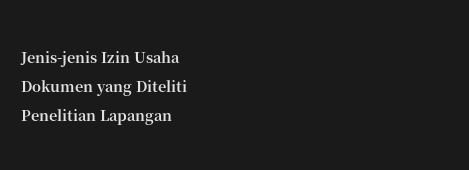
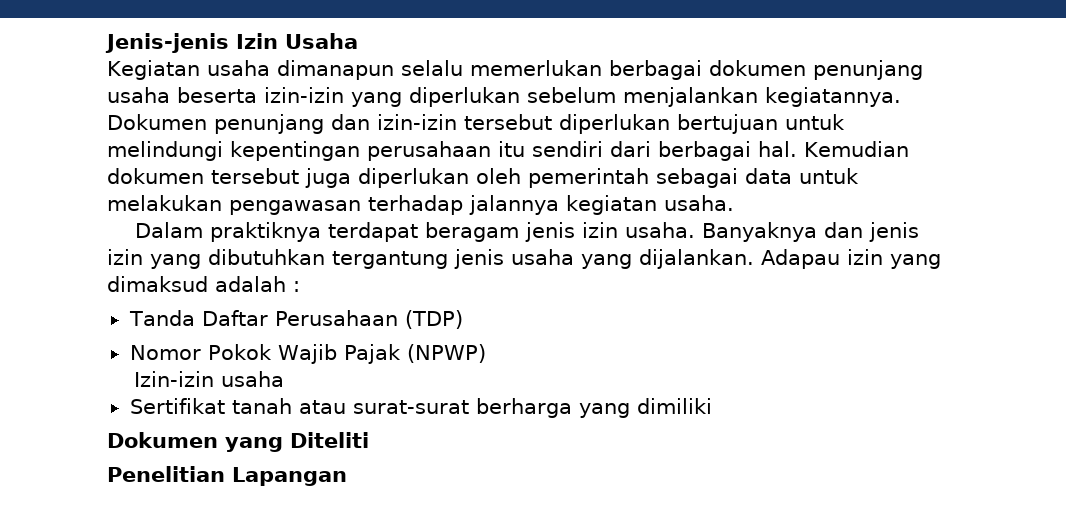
(180, 57) none -> [107,60,923,80] [107,87,901,107] [107,114,845,134] [107,141,909,161] [107,168,859,188] [107,195,734,215] [135,222,920,242] [107,249,941,269] [107,276,300,292] [128,310,464,329] [129,344,487,364] [134,371,285,387] [129,398,712,418] // Kegiatan usaha dimanapun selalu memerlukan berbagai dokumen penunjang usaha beserta izin-izin yang diperlukan sebelum menjalankan kegiatannya. Dokumen penunjang dan izin-izin tersebut diperlukan bertujuan untuk melindungi kepentingan perusahaan itu sendiri dari berbagai hal. Kemudian dokumen tersebut juga diperlukan oleh pemerintah sebagai data untuk melakukan pengawasan terhadap jalannya kegiatan usaha. // Dalam praktiknya terdapat beragam jenis izin usaha. Banyaknya dan jenis izin yang dibutuhkan tergantung jenis usaha yang dijalankan. Adapau izin yang dimaksud adalah : // Tanda Daftar Perusahaan (TDP) // Nomor Pokok Wajib Pajak (NPWP) // Izin-izin usaha // Sertifikat tanah atau surat-surat berharga yang dimiliki

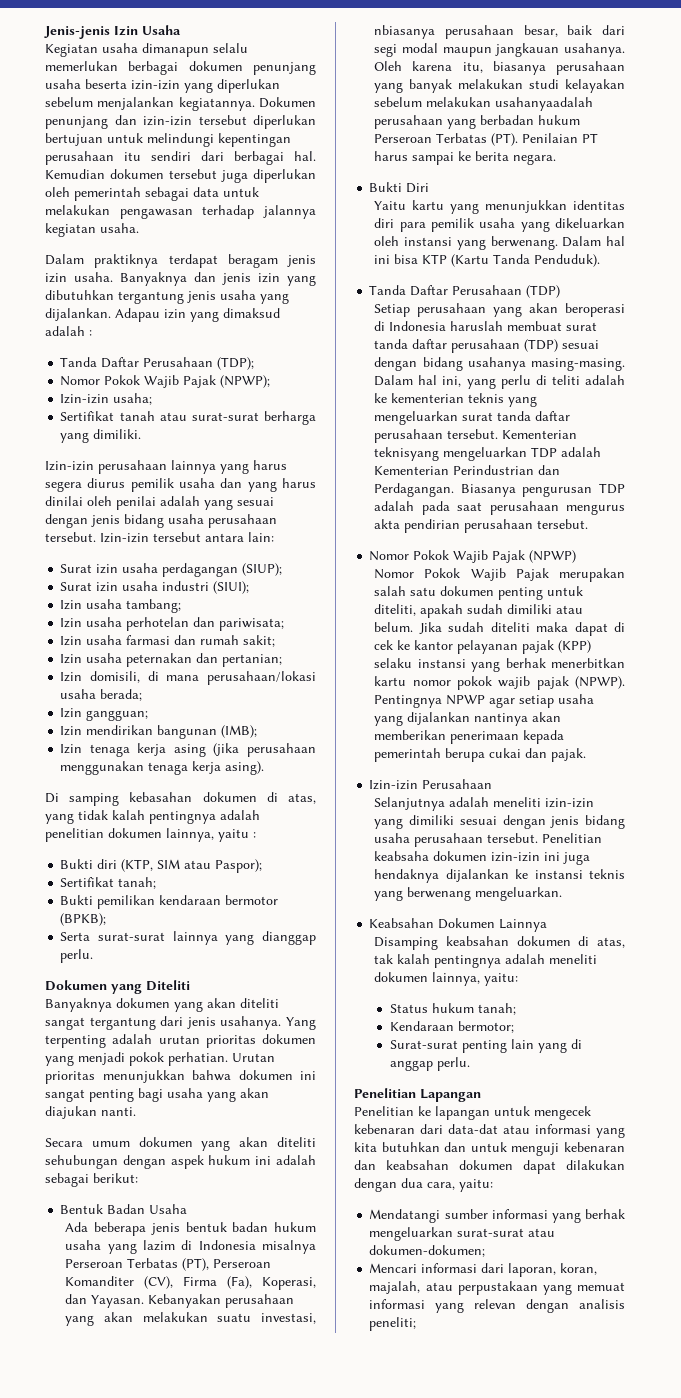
[405,310,464,329] (TDP) -> [217,357,255,370] [60,375,271,388] [60,393,153,405] [60,411,316,425] [60,429,142,443] [45,460,287,474] [45,478,317,492] [45,496,274,510] [45,514,277,528] [45,532,274,543] [60,563,283,577] [60,581,250,594] [60,599,182,613] [60,617,285,631] [60,635,276,647] [60,653,283,667] [60,671,316,685] [60,689,143,701] [60,708,149,721] [60,725,258,739] [60,743,316,757] [60,761,265,775] [45,792,316,806] [45,810,260,824] [45,828,256,842] [60,859,263,873] [60,877,157,889] [60,895,279,909] [60,913,107,926] [60,931,316,945] [60,949,94,963] [45,980,190,994] [45,998,279,1012] [45,1016,316,1030] [45,1034,316,1048] [45,1052,275,1066] [45,1070,316,1084] [45,1088,269,1102] [45,1106,136,1119] [45,1137,316,1151] [45,1155,316,1169] [45,1173,138,1187] [60,1204,188,1214] [65,1222,316,1236] [65,1240,317,1254] [65,1258,272,1271] [65,1276,316,1290] [65,1294,295,1308] [65,1312,316,1326] [374,25,625,39] [374,43,625,57] [374,61,625,75] [374,79,625,93] [374,97,594,111] [374,115,581,129] [374,133,599,146] [374,151,557,165] [369,182,430,193] [374,200,625,214] [374,218,625,232] [374,236,625,250] [374,254,601,267] [369,285,561,298] [374,303,625,317] [374,321,598,331] [374,339,600,353] [374,357,625,371] [374,375,625,389] [374,393,538,407] [374,411,571,425] [374,429,578,443] [374,447,602,461] [374,465,561,475] [374,483,625,497] [374,501,625,515] [374,519,589,533] (TDP); // Nomor Pokok Wajib Pajak (NPWP); // Izin-izin usaha; // Sertifikat tanah atau surat-surat berharga yang dimiliki. // Izin-izin perusahaan lainnya yang harus segera diurus pemilik usaha dan yang harus dinilai oleh penilai adalah yang sesuai dengan jenis bidang usaha perusahaan tersebut. Izin-izin tersebut antara lain: // Surat izin usaha perdagangan (SIUP); // Surat izin usaha industri (SIUI); // Izin usaha tambang; // Izin usaha perhotelan dan pariwisata; // Izin usaha farmasi dan rumah sakit; // Izin usaha peternakan dan pertanian; // Izin domisili, di mana perusahaan/lokasi usaha berada; // Izin gangguan; // Izin mendirikan bangunan (IMB); // Izin tenaga kerja asing (jika perusahaan menggunakan tenaga kerja asing). // Di samping kebasahan dokumen di atas, yang tidak kalah pentingnya adalah penelitian dokumen lainnya, yaitu : // Bukti diri (KTP, SIM atau Paspor); // Sertifikat tanah; // Bukti pemilikan kendaraan bermotor (BPKB); // Serta surat-surat lainnya yang dianggap perlu. // Dokumen yang Diteliti // Banyaknya dokumen yang akan diteliti sangat tergantung dari jenis usahanya. Yang terpenting adalah urutan prioritas dokumen yang menjadi pokok perhatian. Urutan prioritas menunjukkan bahwa dokumen ini sangat penting bagi usaha yang akan diajukan nanti. // Secara umum dokumen yang akan diteliti sehubungan dengan aspek hukum ini adalah sebagai berikut: // Bentuk Badan Usaha // Ada beberapa jenis bentuk badan hukum usaha yang lazim di Indonesia misalnya Perseroan Terbatas (PT), Perseroan Komanditer (CV), Firma (Fa), Koperasi, dan Yayasan. Kebanyakan perusahaan yang akan melakukan suatu investasi, nbiasanya perusahaan besar, baik dari segi modal maupun jangkauan usahanya. Oleh karena itu, biasanya perusahaan yang banyak melakukan studi kelayakan sebelum melakukan usahanyaadalah perusahaan yang berbadan hukum Perseroan Terbatas (PT). Penilaian PT harus sampai ke berita negara. // Bukti Diri // Yaitu kartu yang menunjukkan identitas diri para pemilik usaha yang dikeluarkan oleh instansi yang berwenang. Dalam hal ini bisa KTP (Kartu Tanda Penduduk). // Tanda Daftar Perusahaan (TDP) // Setiap perusahaan yang akan beroperasi di Indonesia haruslah membuat surat tanda daftar perusahaan (TDP) sesuai dengan bidang usahanya masing-masing. Dalam hal ini, yang perlu di teliti adalah ke kementerian teknis yang mengeluarkan surat tanda daftar perusahaan tersebut. Kementerian teknisyang mengeluarkan TDP adalah Kementerian Perindustrian dan Perdagangan. Biasanya pengurusan TDP adalah pada saat perusahaan mengurus akta pendirian perusahaan tersebut.
[134,371,285,387] [129,398,712,418] [107,432,369,452] [107,466,347,486] Izin-izin usaha // Sertifikat tanah atau surat-surat berharga yang dimiliki // Dokumen yang Diteliti // Penelitian Lapangan -> [374,568,625,582] [374,586,584,600] [374,604,584,618] [374,622,625,636] [374,640,592,654] [374,658,625,672] [374,676,625,690] [374,694,595,708] [374,712,562,726] [374,730,565,744] [374,748,587,762] [369,779,493,790] [374,797,595,811] [374,815,625,829] [374,833,603,847] [374,851,591,865] [374,869,625,883] [374,887,563,901] [369,918,548,932] [374,936,625,950] [374,954,598,968] [374,972,519,986] [389,1003,516,1015] [389,1021,514,1033] [389,1039,582,1053] [389,1057,470,1071] [354,1088,481,1102] [354,1106,591,1120] [354,1124,625,1138] [354,1142,625,1156] [354,1160,625,1174] [354,1178,493,1192] [369,1209,625,1223] [369,1227,556,1241] [369,1245,486,1257] [369,1263,598,1277] [369,1281,625,1295] [369,1299,625,1313] [369,1317,417,1331] Nomor Pokok Wajib Pajak merupakan salah satu dokumen penting untuk diteliti, apakah sudah dimiliki atau belum. Jika sudah diteliti maka dapat di cek ke kantor pelayanan pajak (KPP) selaku instansi yang berhak menerbitkan kartu nomor pokok wajib pajak (NPWP). Pentingnya NPWP agar setiap usaha yang dijalankan nantinya akan memberikan penerimaan kepada pemerintah berupa cukai dan pajak. // Izin-izin Perusahaan // Selanjutnya adalah meneliti izin-izin yang dimiliki sesuai dengan jenis bidang usaha perusahaan tersebut. Penelitian keabsaha dokumen izin-izin ini juga hendaknya dijalankan ke instansi teknis yang berwenang mengeluarkan. // Keabsahan Dokumen Lainnya // Disamping keabsahan dokumen di atas, tak kalah pentingnya adalah meneliti dokumen lainnya, yaitu: // Status hukum tanah; // Kendaraan bermotor; // Surat-surat penting lain yang di anggap perlu. // Penelitian Lapangan // Penelitian ke lapangan untuk mengecek kebenaran dari data-dat atau informasi yang kita butuhkan dan untuk menguji kebenaran dan keabsahan dokumen dapat dilakukan dengan dua cara, yaitu: // Mendatangi sumber informasi yang berhak mengeluarkan surat-surat atau dokumen-dokumen; // Mencari informasi dari laporan, koran, majalah, atau perpustakaan yang memuat informasi yang relevan dengan analisis peneliti;

